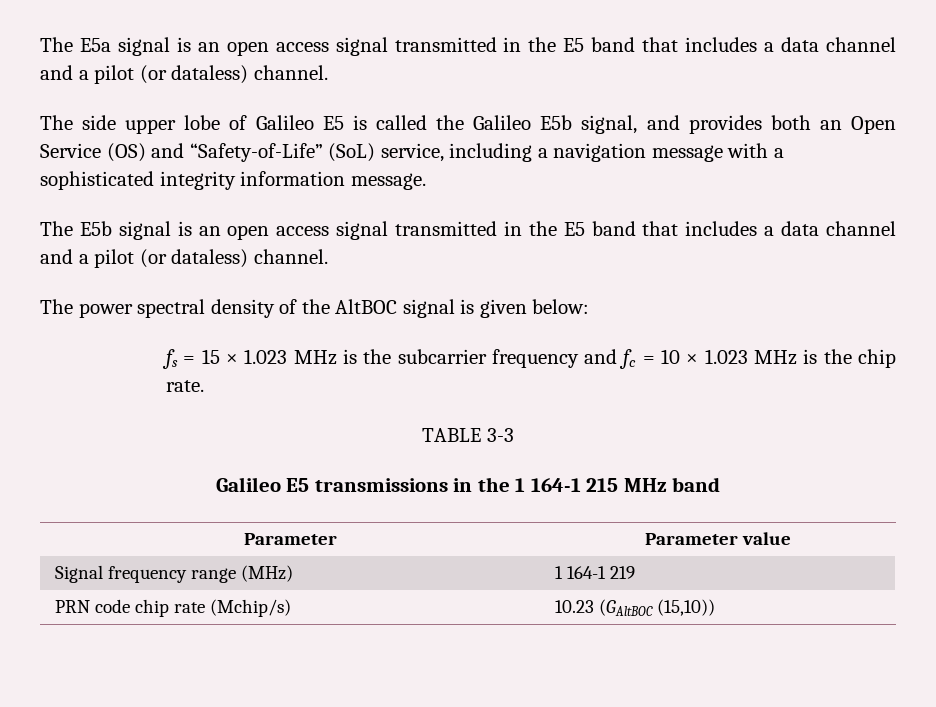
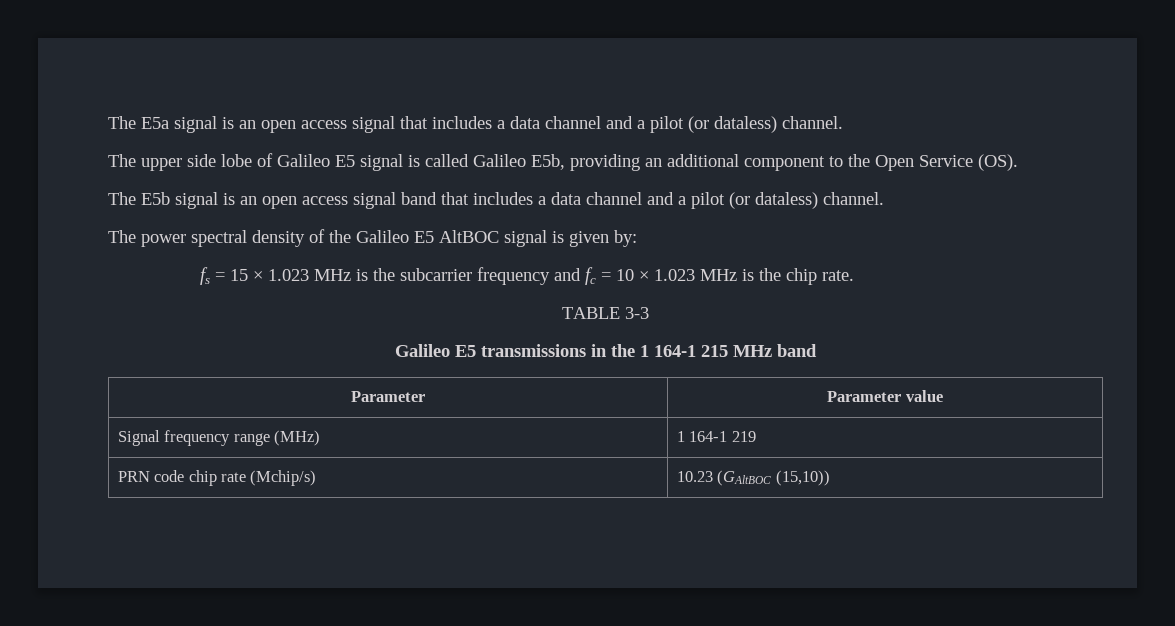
[394,37,636,52] transmitted in the E5 band -> (395, 124) none
[82,115,177,134] side upper -> [141,154,216,171] upper side
(344, 123) none -> [360,154,403,171] signal
[436,115,897,134] [40,143,784,162] [40,171,426,190] the Galileo E5b signal, and provides both an Open Service (OS) and “Safety-of-Life” (SoL) service, including a navigation message with a sophisticated integrity information message. -> [473,154,1018,171] Galileo E5b, providing an additional component to the Open Service (OS).
[395,221,585,236] transmitted in the E5 -> (396, 200) none
(330, 306) none -> [356,230,434,243] Galileo E5
[532,299,590,314] below: -> [614,230,637,247] by:

